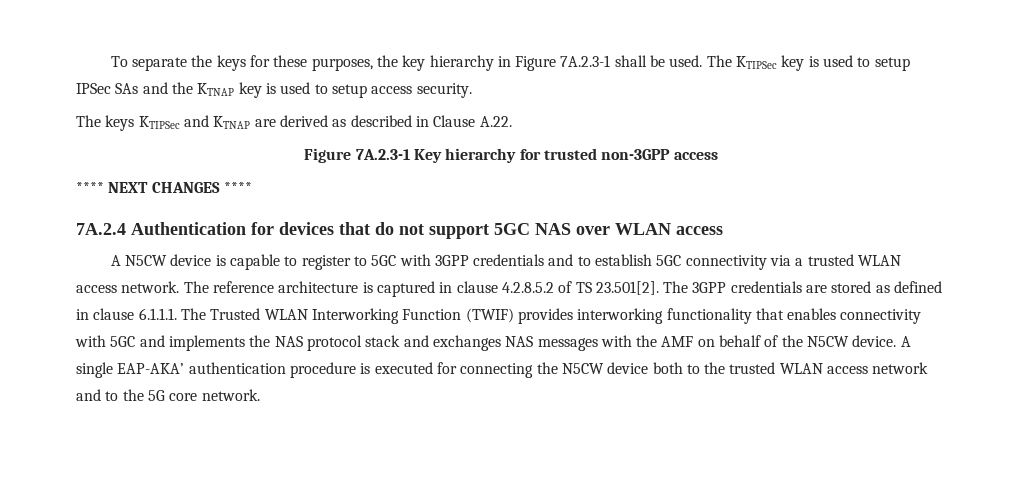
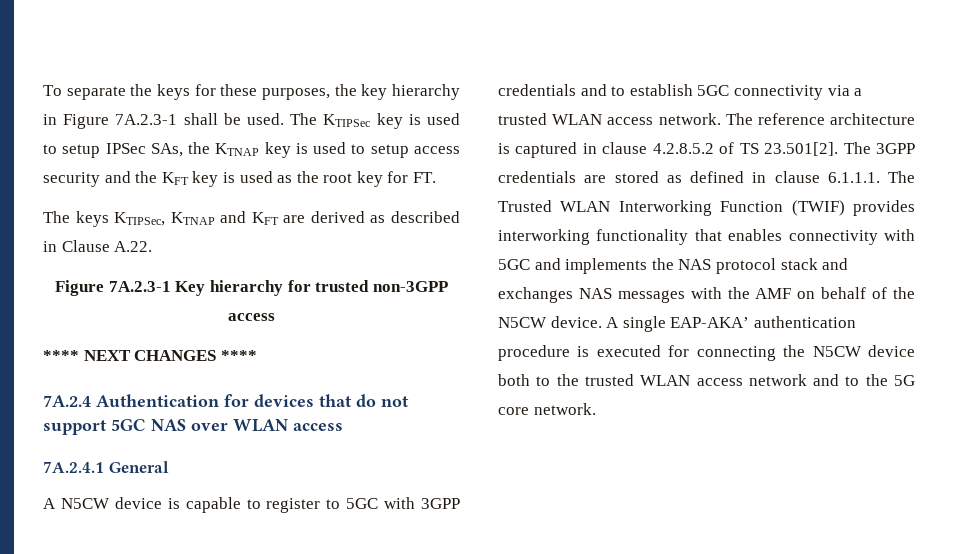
[115,82,168,94] SAs and -> [150,143,183,157] SAs,
[416,83,472,98] [76,115,251,131] security. // The keys KTIPSec and KTNAP -> [43,171,437,187] [43,211,279,227] security and the KFT key is used as the root key for FT. // The keys KTIPSec, KTNAP and KFT
(723, 230) none -> [43,461,169,473] // 7A.2.4.1 General

